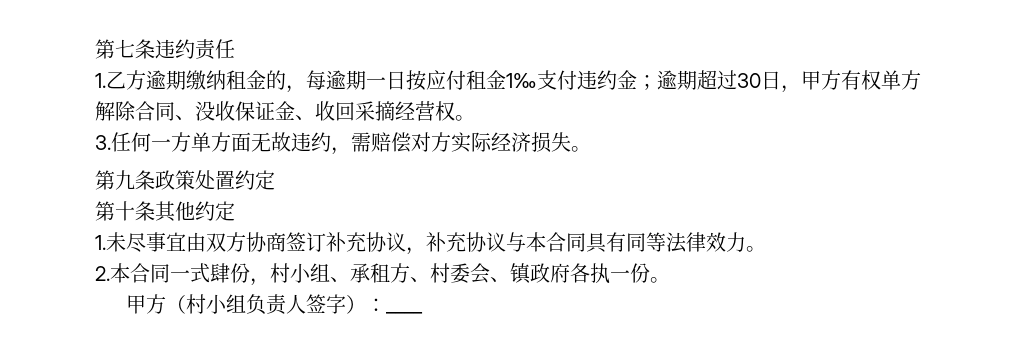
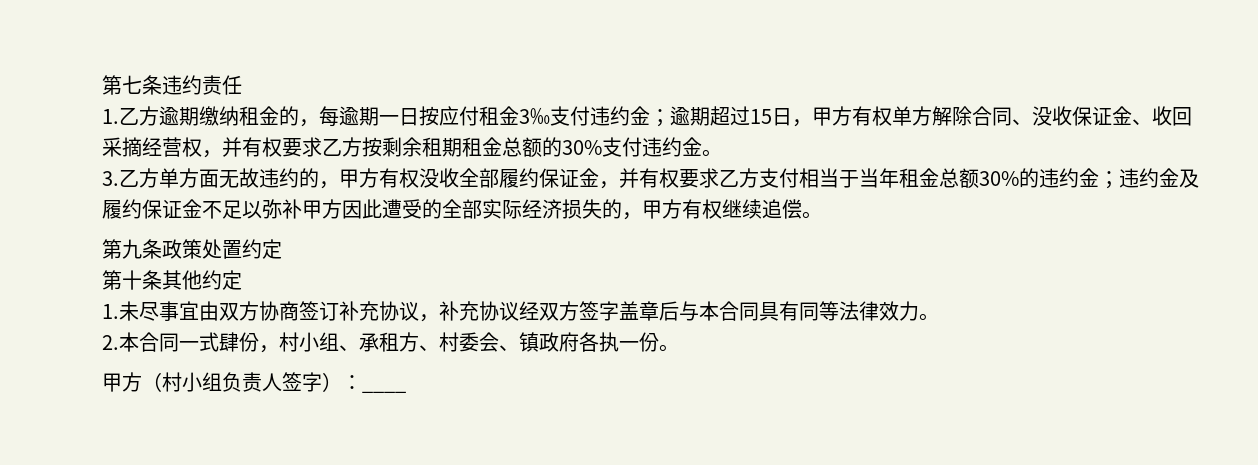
[506,73,537,88] 1‰ -> [519,107,550,125] 3‰
[737,73,761,88] 30 -> [750,109,772,124] 15
(455, 111) none -> [202,137,702,158] ，并有权要求乙方按剩余租期租金总额的30%支付违约金
[111,132,171,152] 任何一 -> [119,169,139,187] 乙
[331,132,571,155] ，需赔偿对方实际经济损失 -> [299,168,1199,189] [102,199,802,220] 的，甲方有权没收全部履约保证金，并有权要求乙方支付相当于当年租金总额30%的违约金；违约金及履约保证金不足以弥补甲方因此遭受的全部实际经济损失的，甲方有权继续追偿
(506, 242) none -> [519,301,679,321] 经双方签字盖章后

